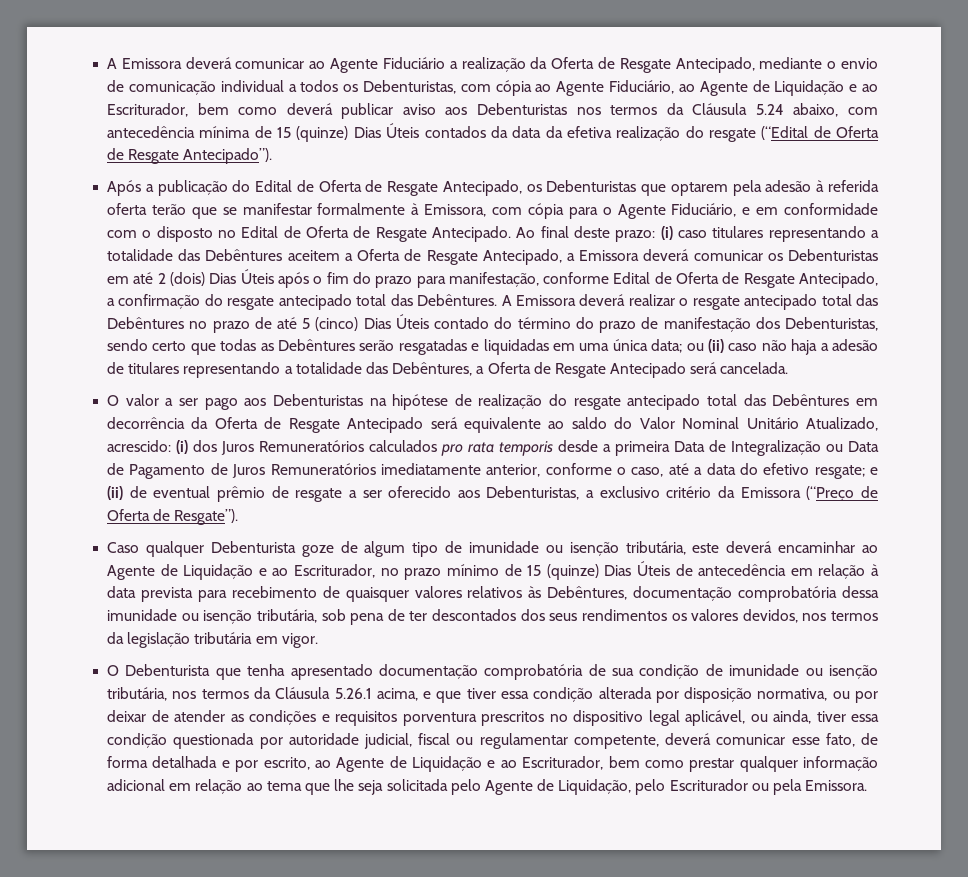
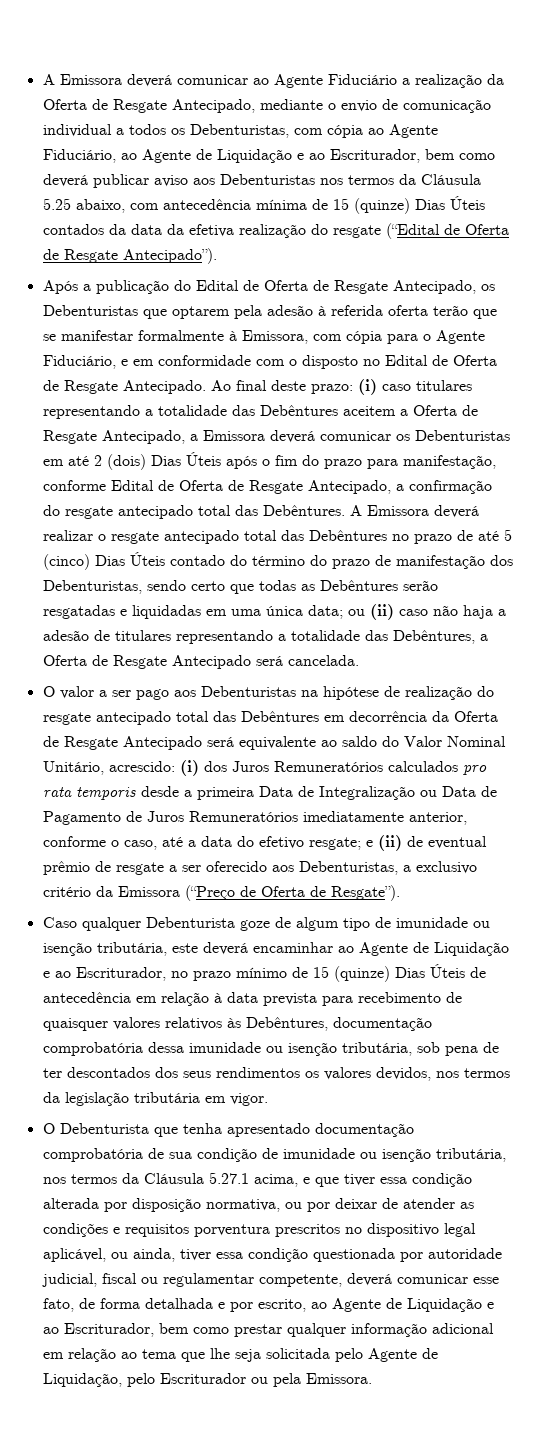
[755,104,784,115] 5.24 -> [42,198,71,210] 5.25
[746,417,878,431] Unitário Atualizado, -> [42,761,104,775] Unitário,
[334,688,372,699] 5.26.1 -> [208,1172,249,1184] 5.27.1

